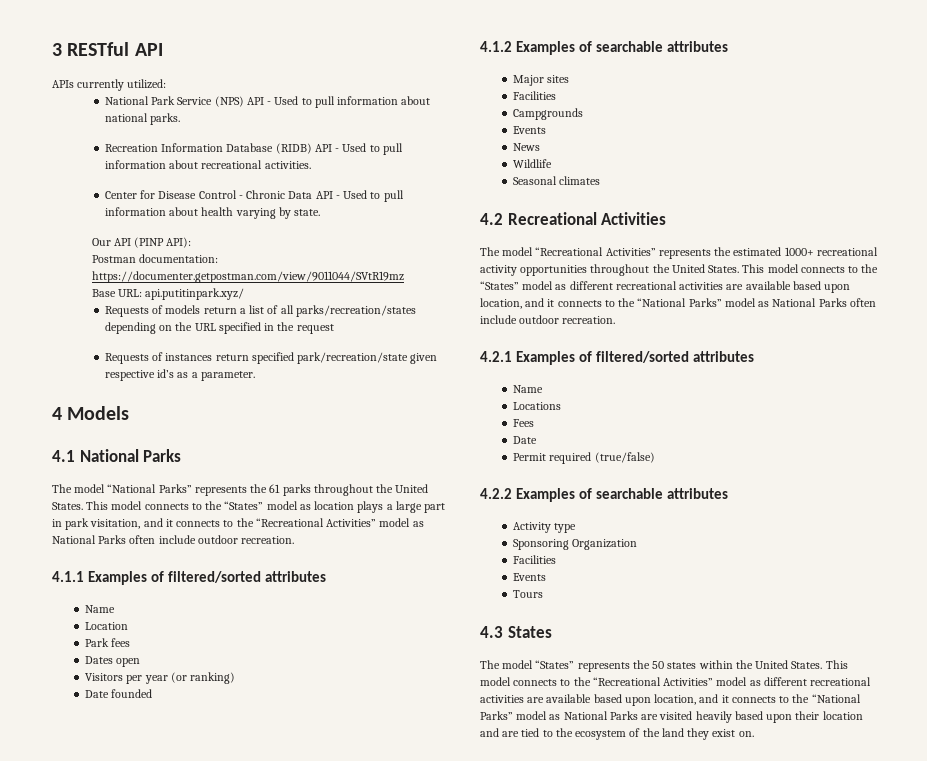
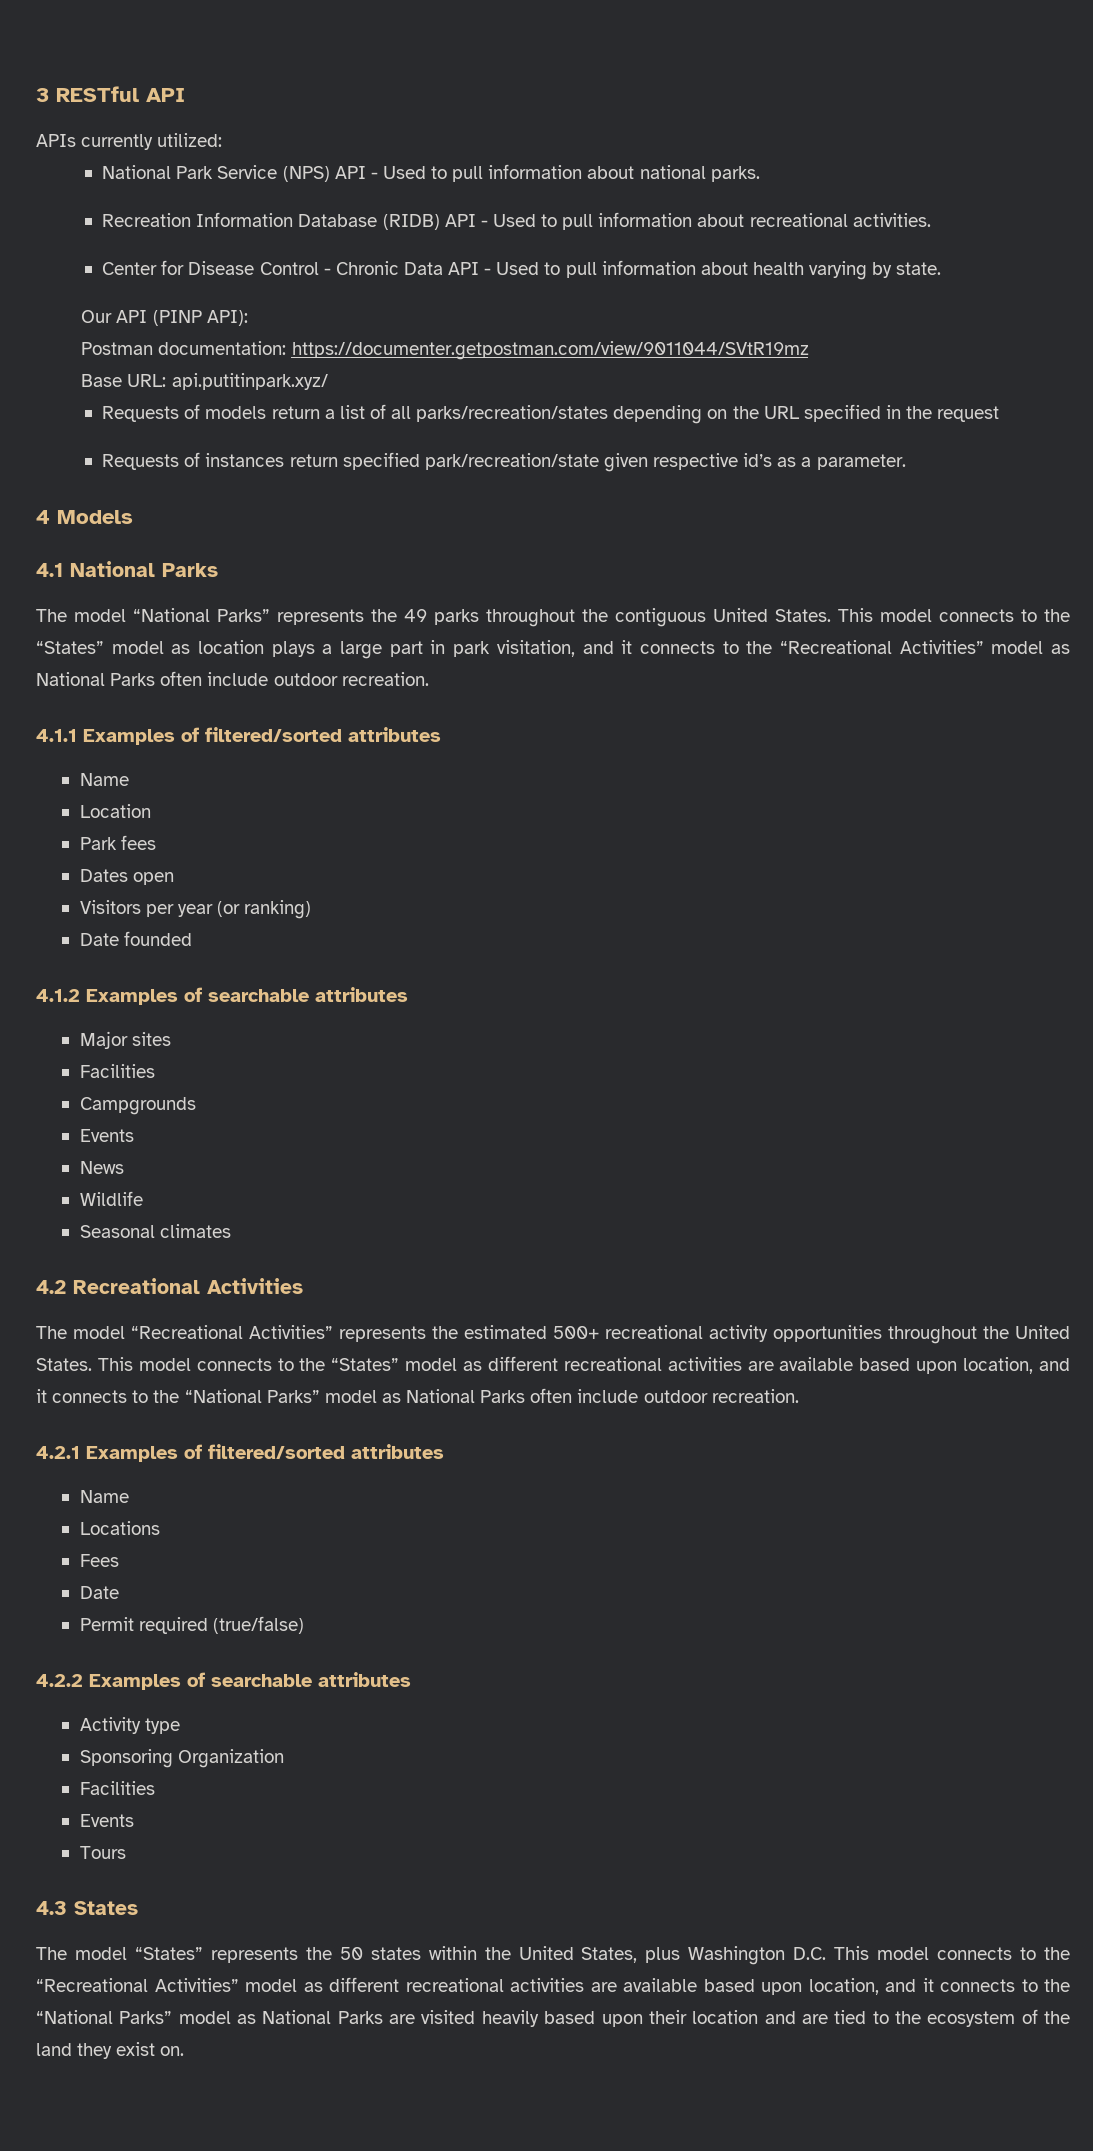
[269,484,281,493] 61 -> [404,609,427,622] 49
(394, 488) none -> [615,608,706,627] contiguous
[784,247,814,256] 1000+ -> [553,1326,599,1339] 500+
[791,661,823,669] States. -> [581,1946,827,1965] States, plus Washington D.C.

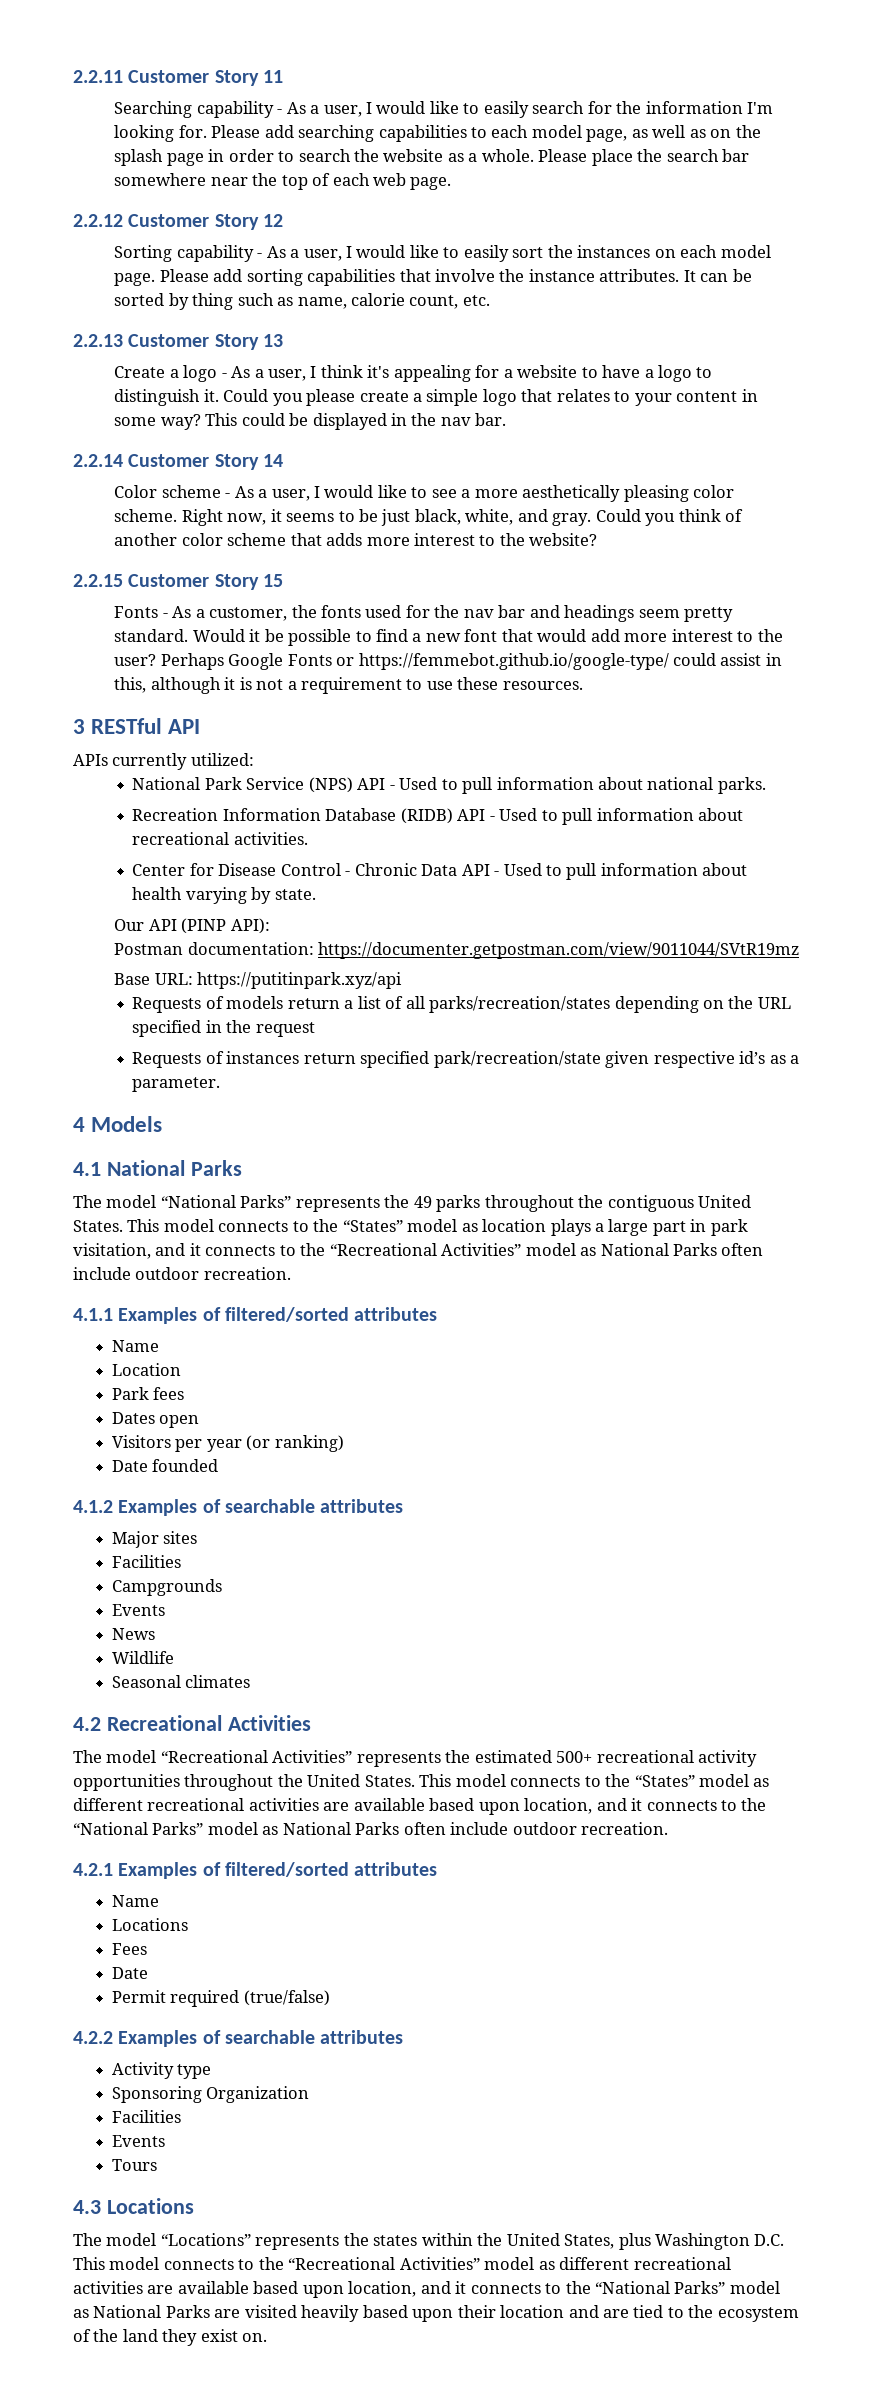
(36, 95) none -> [73,70,283,86] [114,101,774,118] [114,125,761,142] [114,149,750,166] [114,173,452,190] [73,214,283,230] [114,245,771,262] [114,269,752,286] [114,293,490,310] [73,334,283,350] [114,365,713,382] [114,389,758,406] [114,413,507,430] [73,454,283,470] [114,485,735,502] [114,509,744,526] [114,533,598,546] [73,574,283,590] [114,605,734,622] [114,629,783,646] [114,653,782,670] [114,677,583,694] 2.2.11 Customer Story 11 // Searching capability - As a user, I would like to easily search for the information I'm looking for. Please add searching capabilities to each model page, as well as on the splash page in order to search the website as a whole. Please place the search bar somewhere near the top of each web page. // 2.2.12 Customer Story 12 // Sorting capability - As a user, I would like to easily sort the instances on each model page. Please add sorting capabilities that involve the instance attributes. It can be sorted by thing such as name, calorie count, etc. // 2.2.13 Customer Story 13 // Create a logo - As a user, I think it's appealing for a website to have a logo to distinguish it. Could you please create a simple logo that relates to your content in some way? This could be displayed in the nav bar. // 2.2.14 Customer Story 14 // Color scheme - As a user, I would like to see a more aesthetically pleasing color scheme. Right now, it seems to be just black, white, and gray. Could you think of another color scheme that adds more interest to the website? // 2.2.15 Customer Story 15 // Fonts - As a customer, the fonts used for the nav bar and headings seem pretty standard. Would it be possible to find a new font that would add more interest to the user? Perhaps Google Fonts or https://femmebot.github.io/google-type/ could assist in this, although it is not a requirement to use these resources. //
[171,373,328,390] api.putitinpark.xyz/ -> [197,972,403,989] https://putitinpark.xyz/api
[74,1901,138,1915] [36,1947,363,1963] States // The model “States” represents the 50 -> [106,2198,194,2214] [73,2233,369,2250] Locations // The model “Locations” represents the

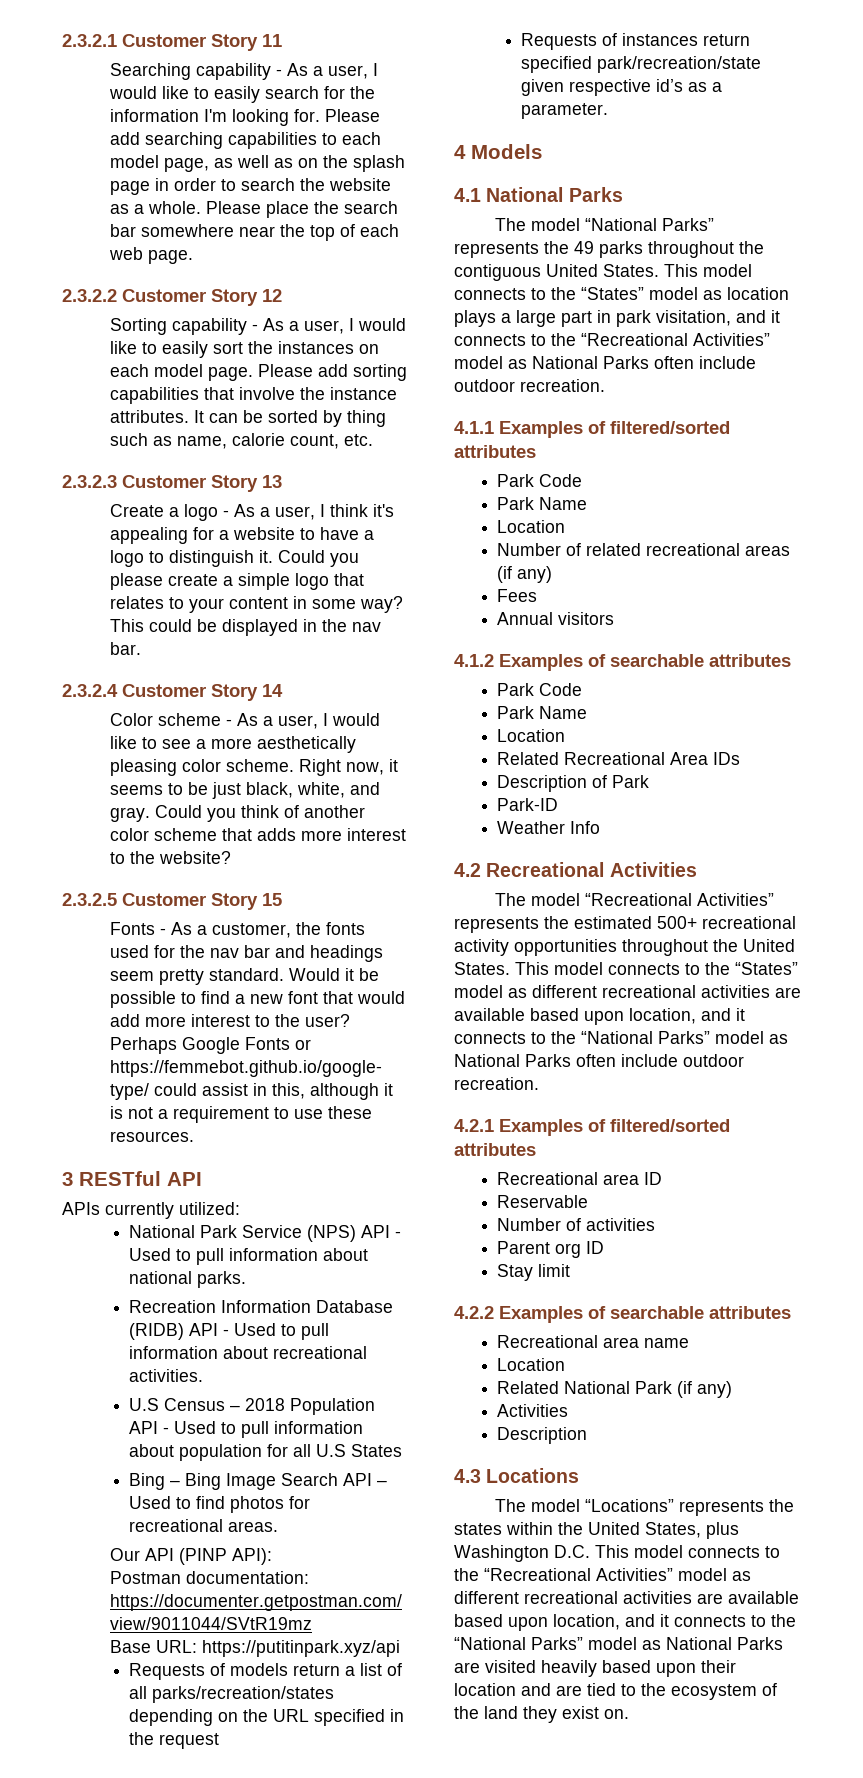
[73,70,123,83] 2.2.11 -> [62,34,117,47] 2.3.2.1
[73,214,123,227] 2.2.12 -> [62,289,117,302] 2.3.2.2
[73,334,123,347] 2.2.13 -> [62,475,117,488] 2.3.2.3
[73,454,123,467] 2.2.14 -> [62,684,118,697] 2.3.2.4
[73,574,123,587] 2.2.15 -> [62,893,117,906] 2.3.2.5
[132,863,748,880] [132,887,316,904] Center for Disease Control - Chronic Data API - Used to pull information about health varying by state. -> [129,1398,376,1415] [129,1421,364,1438] [129,1444,403,1461] [129,1473,388,1490] [129,1496,311,1513] [129,1519,279,1532] U.S Census – 2018 Population API - Used to pull information about population for all U.S States // Bing – Bing Image Search API – Used to find photos for recreational areas.
[111,1340,159,1352] [111,1363,181,1376] [111,1387,185,1400] [111,1412,200,1428] [111,1435,344,1452] [111,1459,219,1472] Name // Location // Park fees // Dates open // Visitors per year (or ranking) // Date founded -> [497,474,583,487] [497,497,588,510] [497,520,566,533] [497,543,791,556] [497,566,553,583] [497,589,538,602] [497,612,615,625] Park Code // Park Name // Location // Number of related recreational areas (if any) // Fees // Annual visitors
[111,1531,198,1548] [111,1555,181,1568] [111,1579,222,1596] [111,1604,165,1616] [111,1628,155,1640] [111,1651,174,1664] [111,1675,251,1688] Major sites // Facilities // Campgrounds // Events // News // Wildlife // Seasonal climates -> [497,683,583,696] [497,706,588,719] [497,729,566,742] [497,752,741,765] [497,775,650,792] [497,798,559,811] [497,821,601,834] Park Code // Park Name // Location // Related Recreational Area IDs // Description of Park // Park-ID // Weather Info
[111,1895,159,1907] [111,1918,188,1931] [111,1943,147,1955] [111,1967,148,1979] [111,1990,330,2007] Name // Locations // Fees // Date // Permit required (true/false) -> [497,1172,663,1185] [497,1195,589,1208] [497,1218,656,1231] [497,1241,605,1258] [497,1264,571,1281] Recreational area ID // Reservable // Number of activities // Parent org ID // Stay limit
[111,2062,212,2079] [111,2086,310,2103] [111,2110,181,2123] [111,2135,165,2147] [111,2159,157,2171] Activity type // Sponsoring Organization // Facilities // Events // Tours -> [497,1335,690,1348] [497,1358,566,1371] [497,1381,733,1398] [497,1404,569,1417] [497,1427,588,1444] Recreational area name // Location // Related National Park (if any) // Activities // Description

